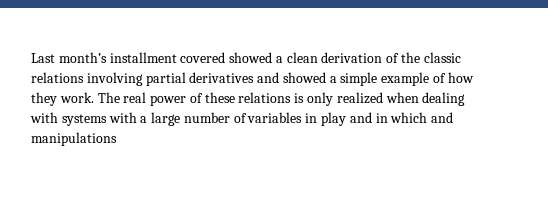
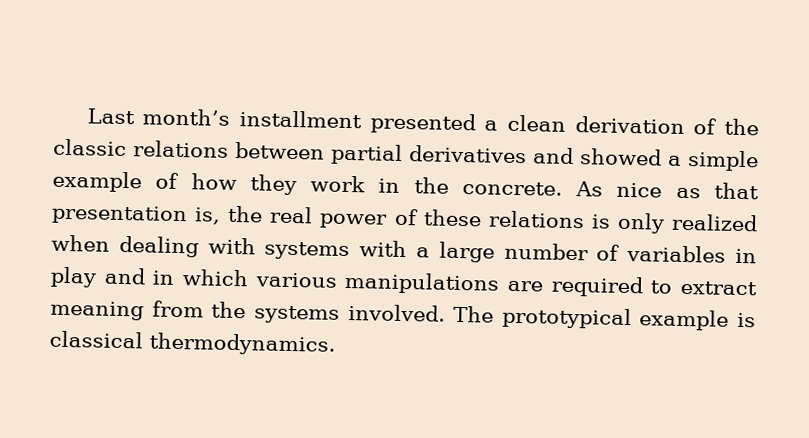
[180,52,273,63] covered showed -> [369,112,476,135] presented
[86,72,143,86] involving -> [235,141,325,160] between
[59,92,120,103] work. The -> [310,175,759,200] [51,204,264,226] work in the concrete. As nice as that presentation is, the
[431,112,454,123] [31,132,117,146] and manipulations -> [254,271,757,298] [50,300,756,331] [49,330,336,356] various manipulations are required to extract meaning from the systems involved. The prototypical example is classical thermodynamics.

